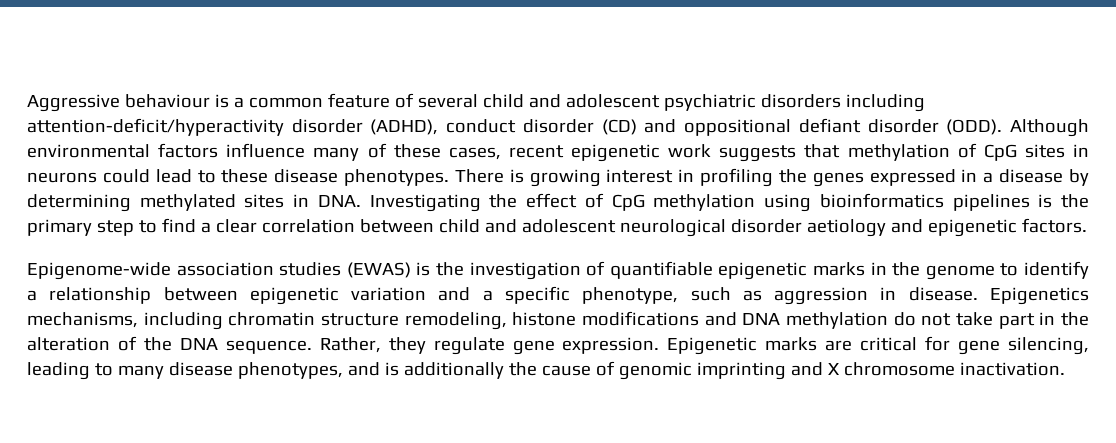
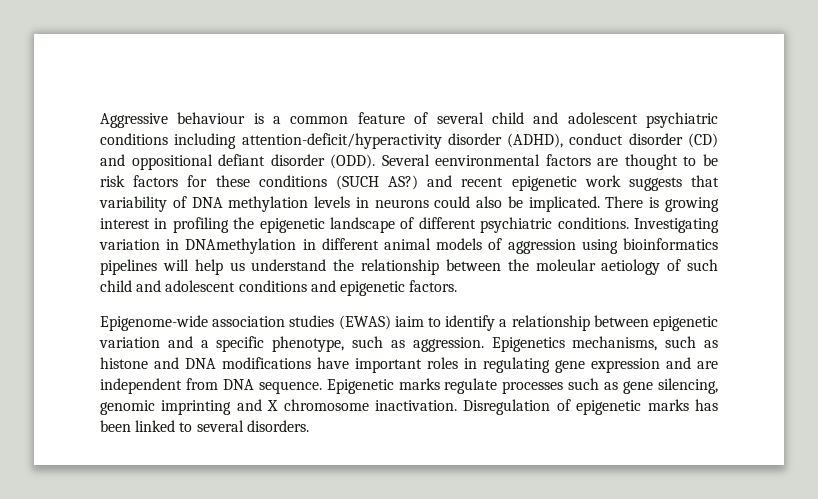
[760,94,841,108] disorders -> [100,133,168,145] conditions
[1010,119,1090,137] [27,143,501,161] Although environmental factors influence many of these cases, -> [381,154,718,170] [100,175,453,190] Several eenvironmental factors are thought to be risk factors for these conditions (SUCH AS?) and
[847,143,1089,161] [27,169,450,186] methylation of CpG sites in neurons could lead to these disease phenotypes. -> [99,196,600,212] variability of DNA methylation levels in neurons could also be implicated.
[812,169,1090,187] [27,193,1090,212] [27,218,886,237] genes expressed in a disease by determining methylated sites in DNA. Investigating the effect of CpG methylation using bioinformatics pipelines is the primary step to find a clear correlation between child and adolescent neurological disorder aetiology -> [259,217,719,233] [99,238,718,254] [100,259,718,275] [100,280,307,292] epigenetic landscape of different psychiatric conditions. Investigating variation in DNAmethylation in different animal models of aggression using bioinformatics pipelines will help us understand the relationship between the moleular aetiology of such child and adolescent conditions
[416,261,995,280] is the investigation of quantifiable epigenetic marks in the genome -> [394,316,424,327] iaim
[774,287,1090,305] [27,311,1089,330] [27,336,1089,355] [27,361,615,380] aggression in disease. Epigenetics mechanisms, including chromatin structure remodeling, histone modifications and DNA methylation do not take part in the alteration of the DNA sequence. Rather, they regulate gene expression. Epigenetic marks are critical for gene silencing, leading to many disease phenotypes, and is additionally the cause of -> [412,336,719,352] [100,357,718,373] [100,378,718,394] aggression. Epigenetics mechanisms, such as histone and DNA modifications have important roles in regulating gene expression and are independent from DNA sequence. Epigenetic marks regulate processes such as gene silencing,
(1065, 369) none -> [463,399,718,415] [100,420,309,432] Disregulation of epigenetic marks has been linked to several disorders.

